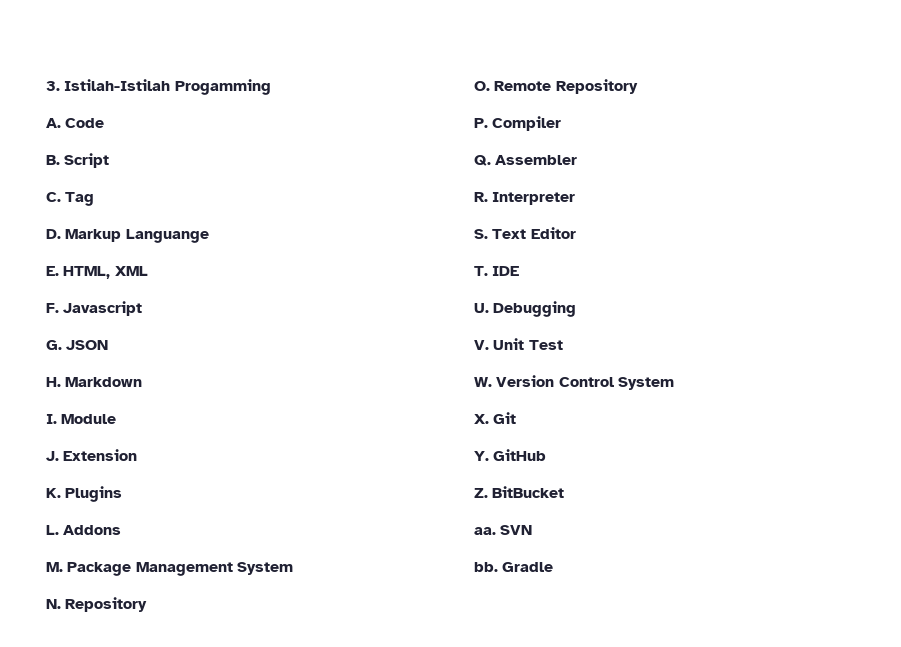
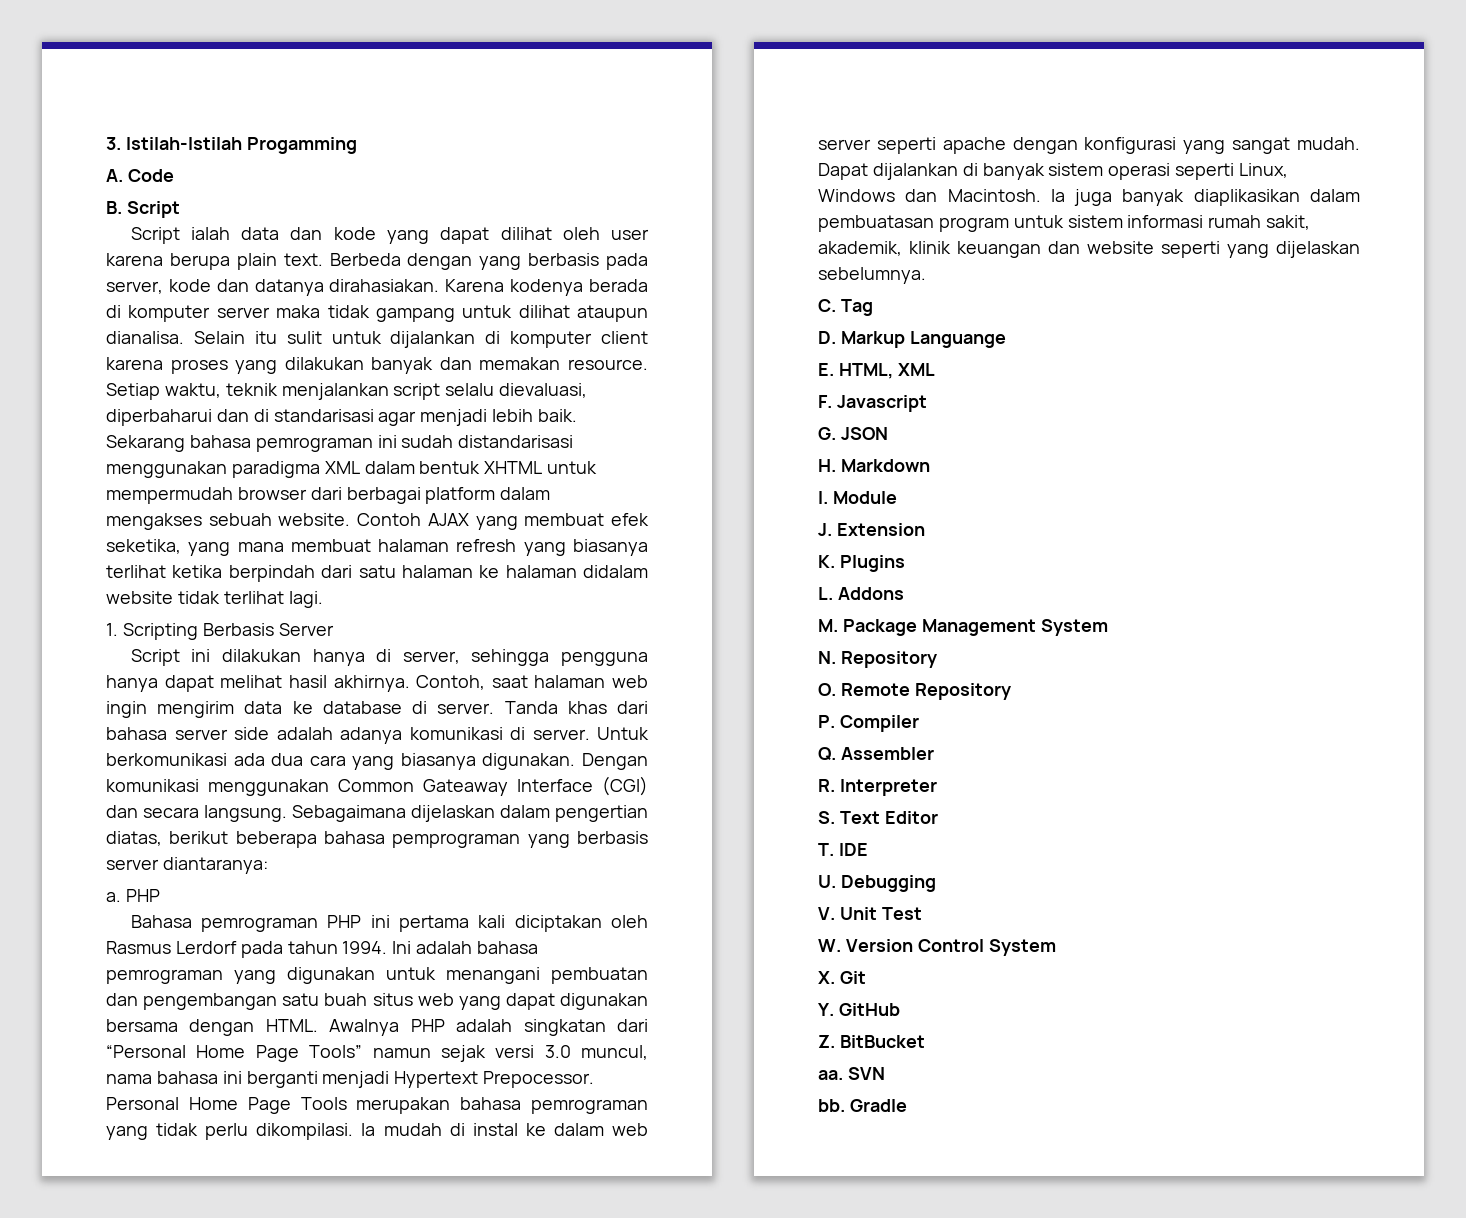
(110, 160) none -> [130,227,650,244] [106,253,648,270] [106,279,648,296] [106,305,648,322] [106,331,648,348] [106,357,648,374] [106,383,588,400] [106,409,578,426] [106,435,574,452] [106,461,598,478] [106,487,551,504] [106,513,649,530] [106,539,648,556] [106,565,648,582] [106,591,323,608] [106,623,334,640] [130,649,648,666] [106,675,648,692] [106,701,648,718] [106,727,649,744] [106,753,648,770] [106,776,648,796] [106,805,648,822] [106,831,648,848] [106,857,268,874] [106,889,160,902] [130,915,648,932] [106,941,539,958] [106,967,648,984] [106,993,648,1010] [106,1019,649,1036] [106,1045,648,1062] [106,1071,595,1088] [106,1097,648,1114] [106,1123,649,1140] [818,137,1360,154] [818,163,1289,180] [818,189,1360,206] [818,215,1311,232] [818,241,1360,258] [818,267,926,284] // Script ialah data dan kode yang dapat dilihat oleh user karena berupa plain text. Berbeda dengan yang berbasis pada server, kode dan datanya dirahasiakan. Karena kodenya berada di komputer server maka tidak gampang untuk dilihat ataupun dianalisa. Selain itu sulit untuk dijalankan di komputer client karena proses yang dilakukan banyak dan memakan resource. Setiap waktu, teknik menjalankan script selalu dievaluasi, diperbaharui dan di standarisasi agar menjadi lebih baik. Sekarang bahasa pemrograman ini sudah distandarisasi menggunakan paradigma XML dalam bentuk XHTML untuk mempermudah browser dari berbagai platform dalam mengakses sebuah website. Contoh AJAX yang membuat efek seketika, yang mana membuat halaman refresh yang biasanya terlihat ketika berpindah dari satu halaman ke halaman didalam website tidak terlihat lagi. // 1. Scripting Berbasis Server // Script ini dilakukan hanya di server, sehingga pengguna hanya dapat melihat hasil akhirnya. Contoh, saat halaman web ingin mengirim data ke database di server. Tanda khas dari bahasa server side adalah adanya komunikasi di server. Untuk berkomunikasi ada dua cara yang biasanya digunakan. Dengan komunikasi menggunakan Common Gateaway Interface (CGI) dan secara langsung. Sebagaimana dijelaskan dalam pengertian diatas, berikut beberapa bahasa pemprograman yang berbasis server diantaranya: // a. PHP // Bahasa pemrograman PHP ini pertama kali diciptakan oleh Rasmus Lerdorf pada tahun 1994. Ini adalah bahasa pemrograman yang digunakan untuk menangani pembuatan dan pengembangan satu buah situs web yang dapat digunakan bersama dengan HTML. Awalnya PHP adalah singkatan dari “Personal Home Page Tools” namun sejak versi 3.0 muncul, nama bahasa ini berganti menjadi Hypertext Prepocessor. Personal Home Page Tools merupakan bahasa pemrograman yang tidak perlu dikompilasi. Ia mudah di instal ke dalam web server seperti apache dengan konfigurasi yang sangat mudah. Dapat dijalankan di banyak sistem operasi seperti Linux, Windows dan Macintosh. Ia juga banyak diaplikasikan dalam pembuatasan program untuk sistem informasi rumah sakit, akademik, klinik keuangan dan website seperti yang dijelaskan sebelumnya.

